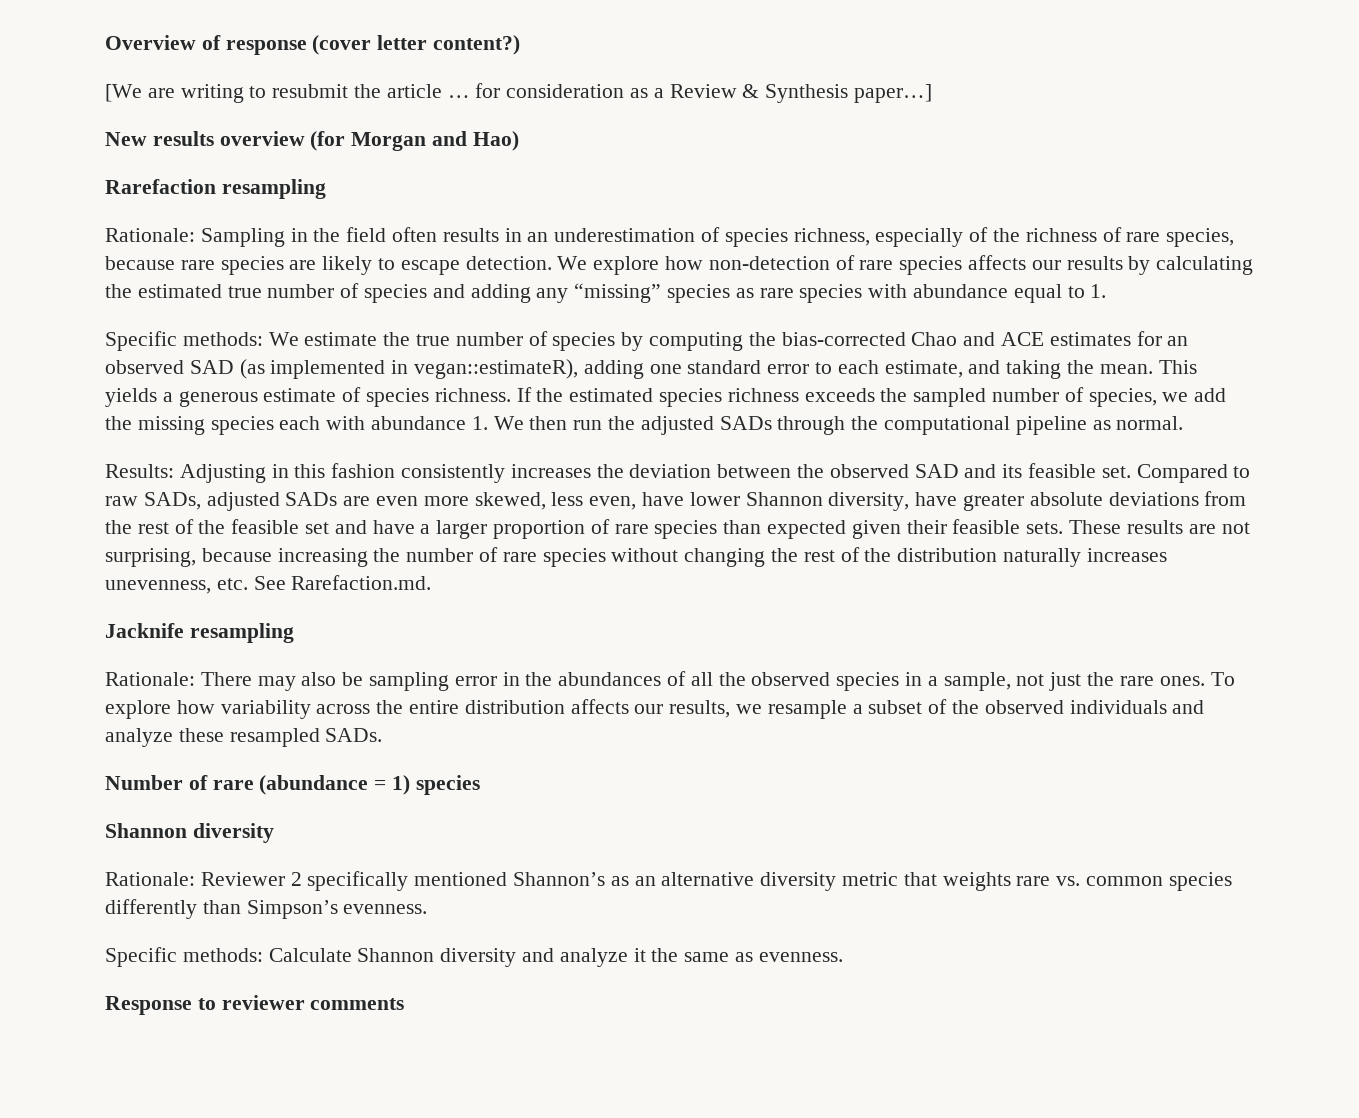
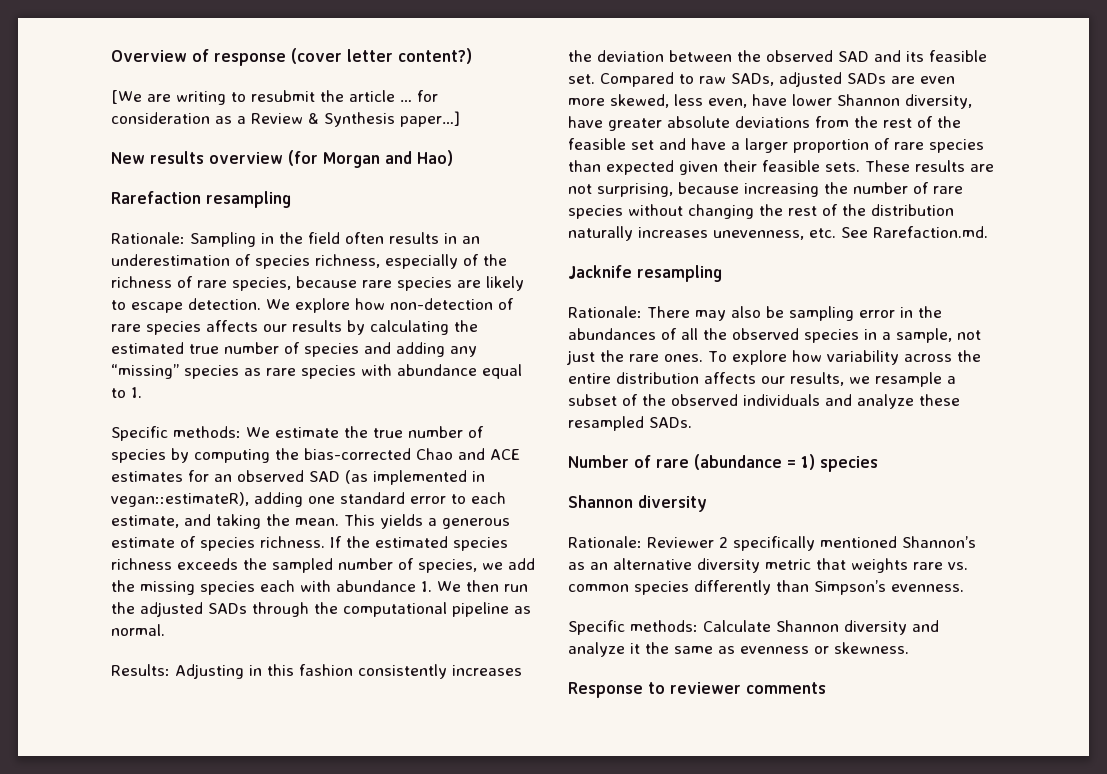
[758,952,843,962] evenness. -> [740,642,909,654] evenness or skewness.

